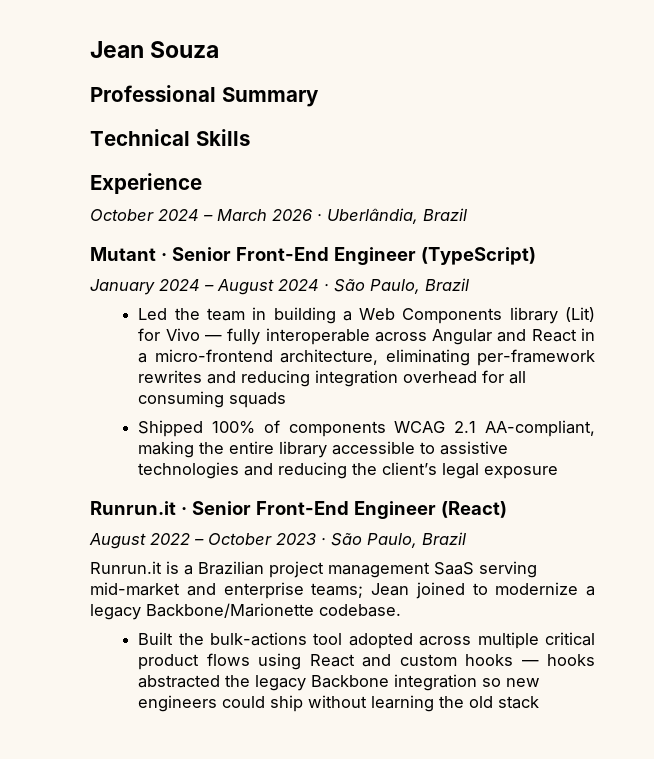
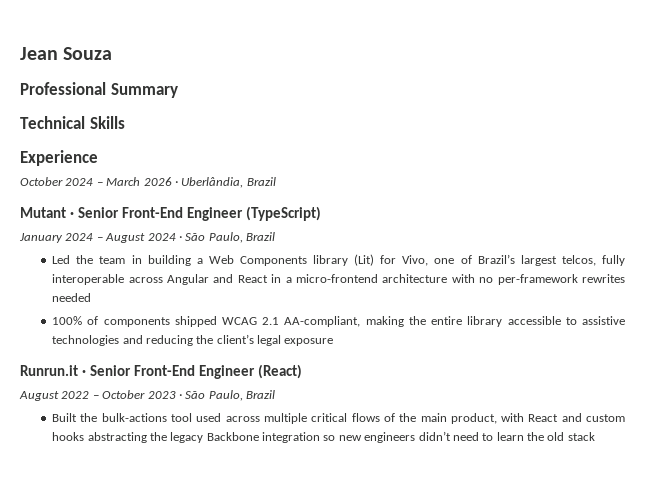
[165,328,222,341] Vivo — -> [402,254,596,266] Vivo, one of Brazil’s largest telcos,
[280,349,595,366] [138,370,527,387] [138,391,287,408] [138,420,204,437] architecture, eliminating per-framework rewrites and reducing integration overhead for all consuming squads // Shipped -> [382,274,626,285] [52,293,92,302] architecture with no per-framework rewrites needed //
(386, 429) none -> [174,316,217,327] shipped
[90,561,537,578] [90,582,595,599] [90,603,401,620] // Runrun.it is a Brazilian project management SaaS serving mid-market and enterprise teams; Jean joined to modernize a legacy Backbone/Marionette codebase. -> (275, 394) none
[348,633,413,649] adopted -> [196,413,222,422] used
[138,653,302,670] product flows using -> [351,413,525,424] flows of the main product, with
[521,654,595,666] [138,675,221,688] — hooks abstracted -> [87,432,147,443] abstracting
[222,695,435,712] could ship without learning -> [418,431,524,441] didn’t need to learn

